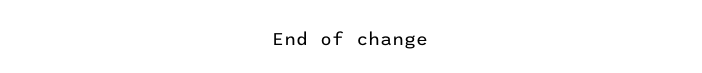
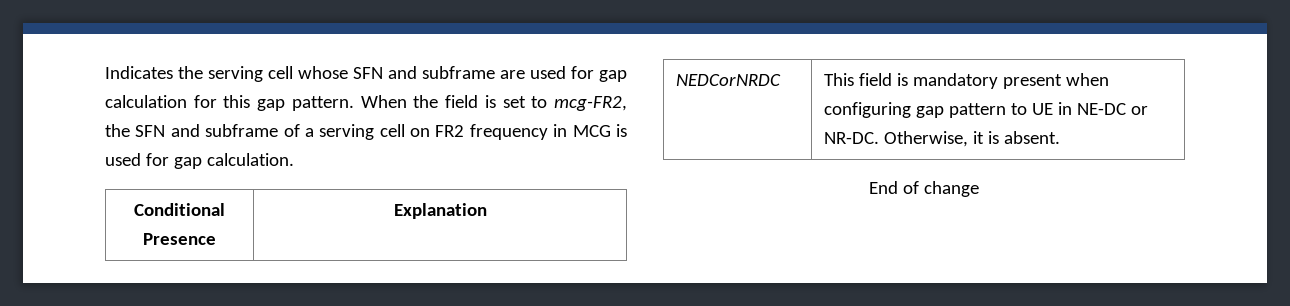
(271, 38) none -> [105,66,627,82] [105,95,628,111] [105,124,628,140] [105,153,294,169] [134,203,225,216] [143,233,216,245] [393,203,487,219] [675,74,781,86] [823,73,1109,89] [823,102,1148,118] [823,131,1060,147] Indicates the serving cell whose SFN and subframe are used for gap calculation for this gap pattern. When the field is set to mcg-FR2, the SFN and subframe of a serving cell on FR2 frequency in MCG is used for gap calculation. // Conditional Presence | Explanation // NEDCorNRDC | This field is mandatory present when configuring gap pattern to UE in NE-DC or NR-DC. Otherwise, it is absent. //

